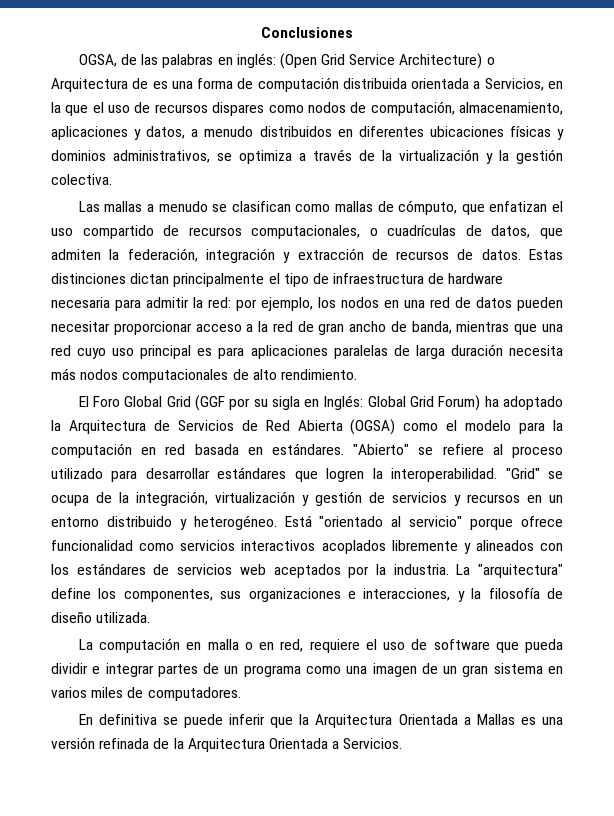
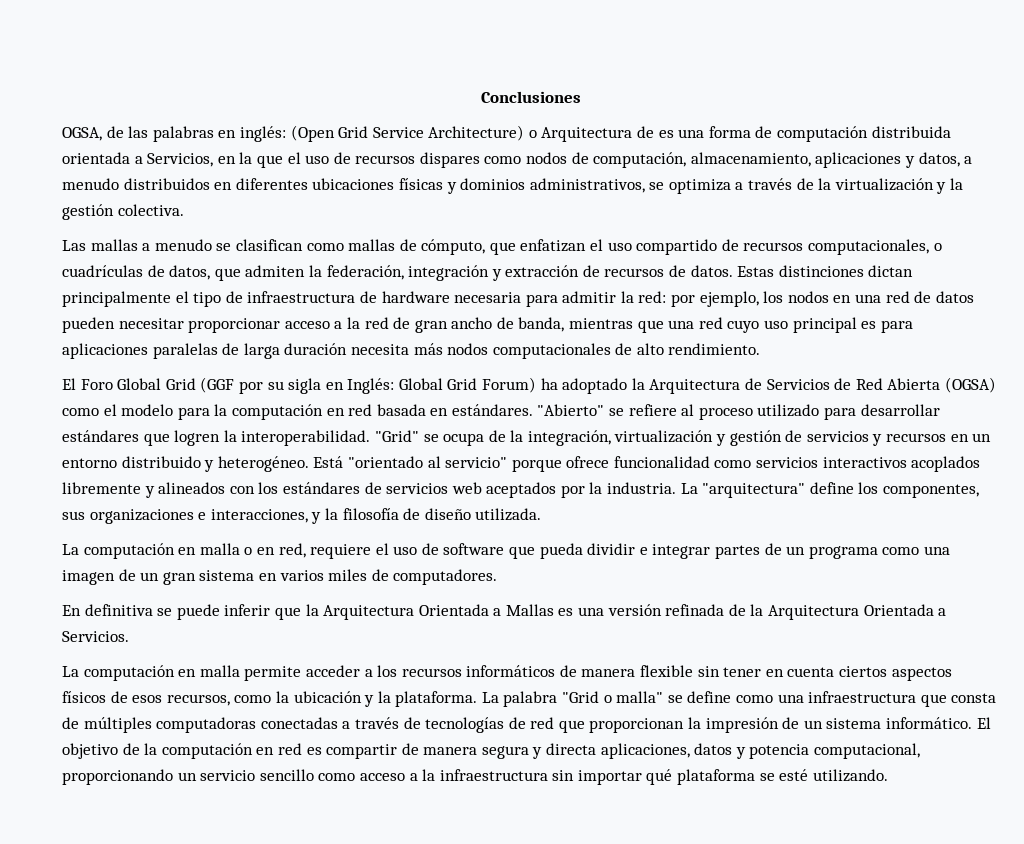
(403, 743) none -> [62,665,952,681] [62,691,997,707] [62,717,991,733] [62,743,921,759] [62,769,888,785] // La computación en malla permite acceder a los recursos informáticos de manera flexible sin tener en cuenta ciertos aspectos físicos de esos recursos, como la ubicación y la plataforma. La palabra "Grid o malla" se define como una infraestructura que consta de múltiples computadoras conectadas a través de tecnologías de red que proporcionan la impresión de un sistema informático. El objetivo de la computación en red es compartir de manera segura y directa aplicaciones, datos y potencia computacional, proporcionando un servicio sencillo como acceso a la infraestructura sin importar qué plataforma se esté utilizando.

